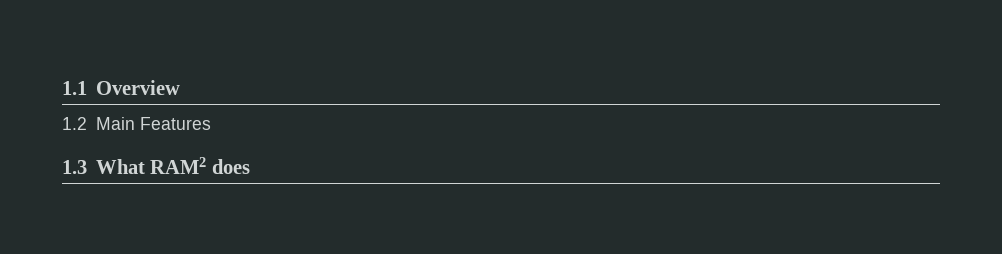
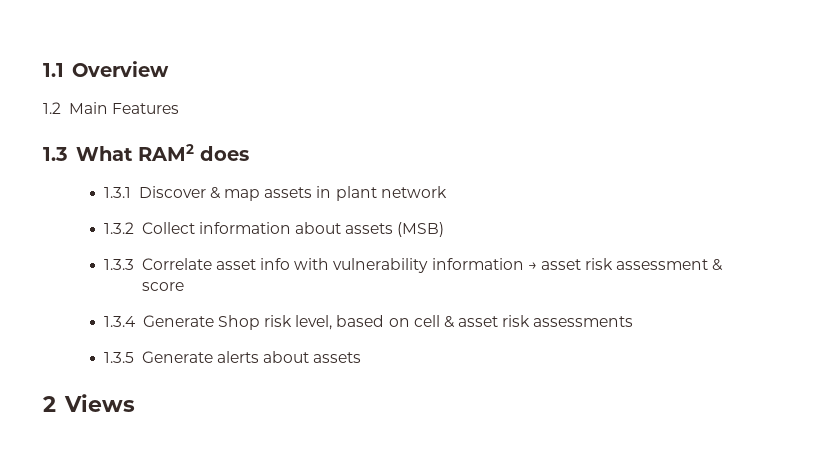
(250, 166) none -> [103,186,447,201] [103,222,445,237] [103,258,724,273] [141,282,184,291] [103,315,634,330] [103,351,362,363] [43,394,135,412] // 1.3.1 Discover & map assets in plant network // 1.3.2 Collect information about assets (MSB) // 1.3.3 Correlate asset info with vulnerability information → asset risk assessment & score // 1.3.4 Generate Shop risk level, based on cell & asset risk assessments // 1.3.5 Generate alerts about assets // 2 Views

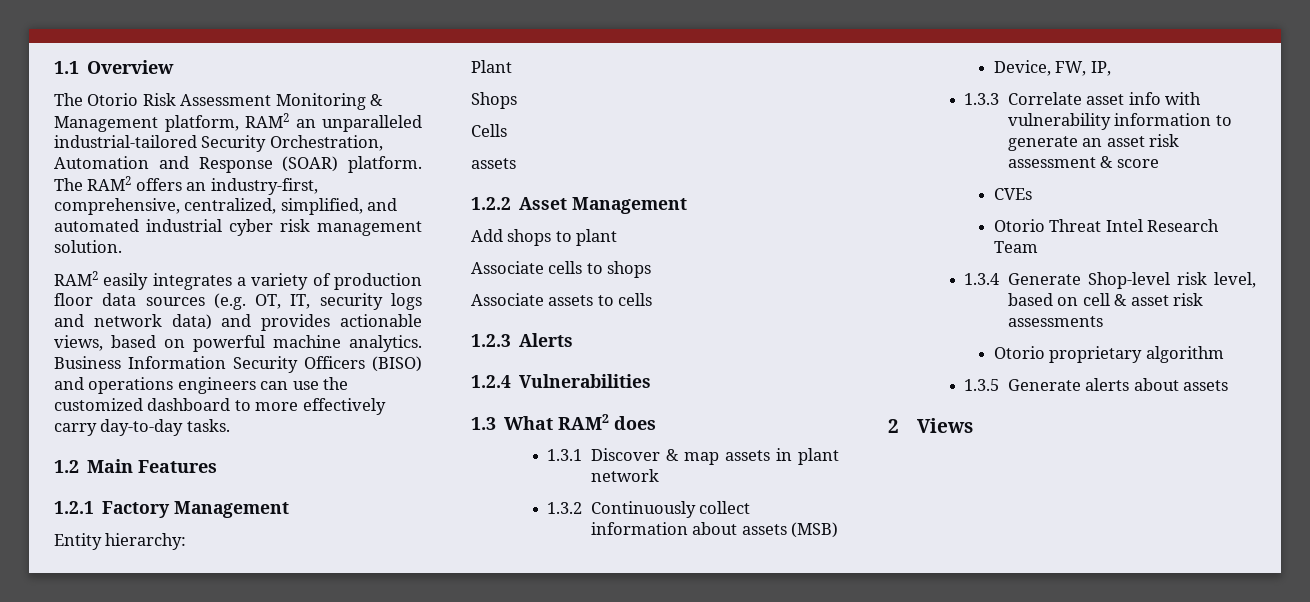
[43,102,179,114] 1.2 Main Features -> [54,93,384,110] [54,113,422,132] [54,135,383,152] [54,156,422,173] [54,176,318,195] [54,198,398,215] [54,219,422,236] [54,240,122,253] [54,271,422,290] [54,293,422,310] [54,314,423,331] [54,335,422,352] [54,356,422,373] [54,377,349,394] [54,398,386,415] [54,419,230,436] [54,459,218,473] [54,501,290,518] [54,533,187,550] [471,60,512,73] [471,92,517,109] [471,124,507,137] [471,158,516,169] [471,197,688,214] [471,229,618,246] [471,261,652,278] [471,293,653,306] [471,333,574,347] [471,374,652,388] The Otorio Risk Assessment Monitoring & Management platform, RAM2 an unparalleled industrial-tailored Security Orchestration, Automation and Response (SOAR) platform. The RAM2 offers an industry-first, comprehensive, centralized, simplified, and automated industrial cyber risk management solution. // RAM2 easily integrates a variety of production floor data sources (e.g. OT, IT, security logs and network data) and provides actionable views, based on powerful machine analytics. Business Information Security Officers (BISO) and operations engineers can use the customized dashboard to more effectively carry day-to-day tasks. // 1.2 Main Features // 1.2.1 Factory Management // Entity hierarchy: // Plant // Shops // Cells // assets // 1.2.2 Asset Management // Add shops to plant // Associate cells to shops // Associate assets to cells // 1.2.3 Alerts // 1.2.4 Vulnerabilities
[141,222,195,234] Collect -> [590,501,751,518] Continuously collect
(445, 229) none -> [993,60,1111,76] // Device, FW, IP,
[527,262,537,270] → -> [1215,115,1232,126] [1007,136,1103,151] to generate an
(184, 286) none -> [993,188,1032,200] [993,219,1220,232] [993,241,1038,253] // CVEs // Otorio Threat Intel Research Team
[217,315,260,330] Shop -> [1087,272,1170,289] Shop-level
(634, 321) none -> [993,346,1224,363] // Otorio proprietary algorithm

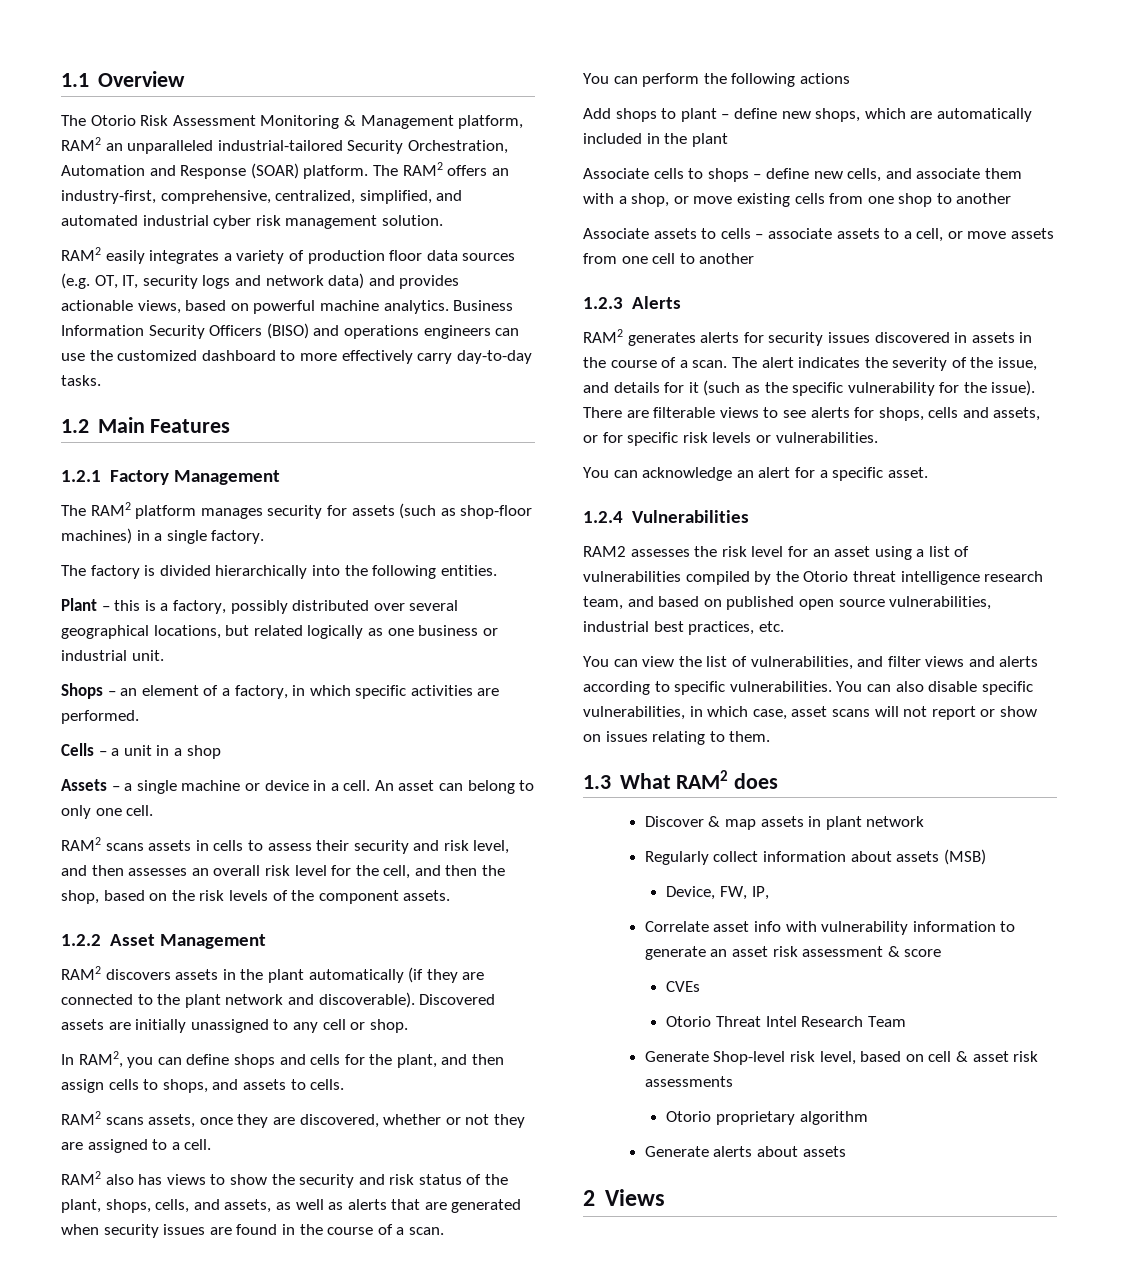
[54,533,187,550] [471,60,512,73] [471,92,517,109] [471,124,507,137] [471,158,516,169] [471,197,688,214] [471,229,618,246] [471,261,652,278] [471,293,653,306] [471,333,574,347] [471,374,652,388] Entity hierarchy: // Plant // Shops // Cells // assets // 1.2.2 Asset Management // Add shops to plant // Associate cells to shops // Associate assets to cells // 1.2.3 Alerts // 1.2.4 Vulnerabilities -> [61,502,533,519] [61,528,265,544] [61,565,497,579] [61,598,459,614] [61,625,498,639] [61,650,164,661] [61,683,500,699] [61,710,139,724] [61,743,221,759] [61,779,535,794] [61,805,154,819] [61,837,510,854] [61,865,506,879] [61,890,451,904] [61,934,266,949] [61,966,485,983] [61,992,496,1008] [61,1019,408,1033] [61,1051,505,1068] [61,1079,345,1093] [61,1111,525,1128] [61,1139,212,1153] [61,1171,509,1188] [61,1199,522,1213] [61,1224,444,1238] [583,73,850,87] [583,108,1032,122] [583,133,728,147] [583,168,1022,182] [583,193,1012,207] [583,228,1055,242] [583,253,755,264] [583,296,681,309] [583,329,1033,346] [583,357,1038,371] [583,380,1036,396] [583,407,1041,421] [583,432,878,446] [583,467,928,481] [583,510,749,523] [583,546,970,560] [583,571,1044,585] [583,596,992,610] [583,621,784,635] [583,656,1039,670] [583,681,1033,695] [583,706,1037,720] [583,731,771,745] The RAM2 platform manages security for assets (such as shop-floor machines) in a single factory. // The factory is divided hierarchically into the following entities. // Plant – this is a factory, possibly distributed over several geographical locations, but related logically as one business or industrial unit. // Shops – an element of a factory, in which specific activities are performed. // Cells – a unit in a shop // Assets – a single machine or device in a cell. An asset can belong to only one cell. // RAM2 scans assets in cells to assess their security and risk level, and then assesses an overall risk level for the cell, and then the shop, based on the risk levels of the component assets. // 1.2.2 Asset Management // RAM2 discovers assets in the plant automatically (if they are connected to the plant network and discoverable). Discovered assets are initially unassigned to any cell or shop. // In RAM2, you can define shops and cells for the plant, and then assign cells to shops, and assets to cells. // RAM2 scans assets, once they are discovered, whether or not they are assigned to a cell. // RAM2 also has views to show the security and risk status of the plant, shops, cells, and assets, as well as alerts that are generated when security issues are found in the course of a scan. // You can perform the following actions // Add shops to plant – define new shops, which are automatically included in the plant // Associate cells to shops – define new cells, and associate them with a shop, or move existing cells from one shop to another // Associate assets to cells – associate assets to a cell, or move assets from one cell to another // 1.2.3 Alerts // RAM2 generates alerts for security issues discovered in assets in the course of a scan. The alert indicates the severity of the issue, and details for it (such as the specific vulnerability for the issue). There are filterable views to see alerts for shops, cells and assets, or for specific risk levels or vulnerabilities. // You can acknowledge an alert for a specific asset. // 1.2.4 Vulnerabilities // RAM2 assesses the risk level for an asset using a list of vulnerabilities compiled by the Otorio threat intelligence research team, and based on published open source vulnerabilities, industrial best practices, etc. // You can view the list of vulnerabilities, and filter views and alerts according to specific vulnerabilities. You can also disable specific vulnerabilities, in which case, asset scans will not report or show on issues relating to them.
[547,449,583,461] 1.3.1 -> (779, 781) none
[547,501,696,518] 1.3.2 Continuously -> [644,851,709,865] Regularly
[964,93,1000,105] 1.3.3 -> (769, 893) none
[964,273,1000,285] 1.3.4 -> (906, 1021) none
[964,379,1000,391] 1.3.5 -> (868, 1118) none

